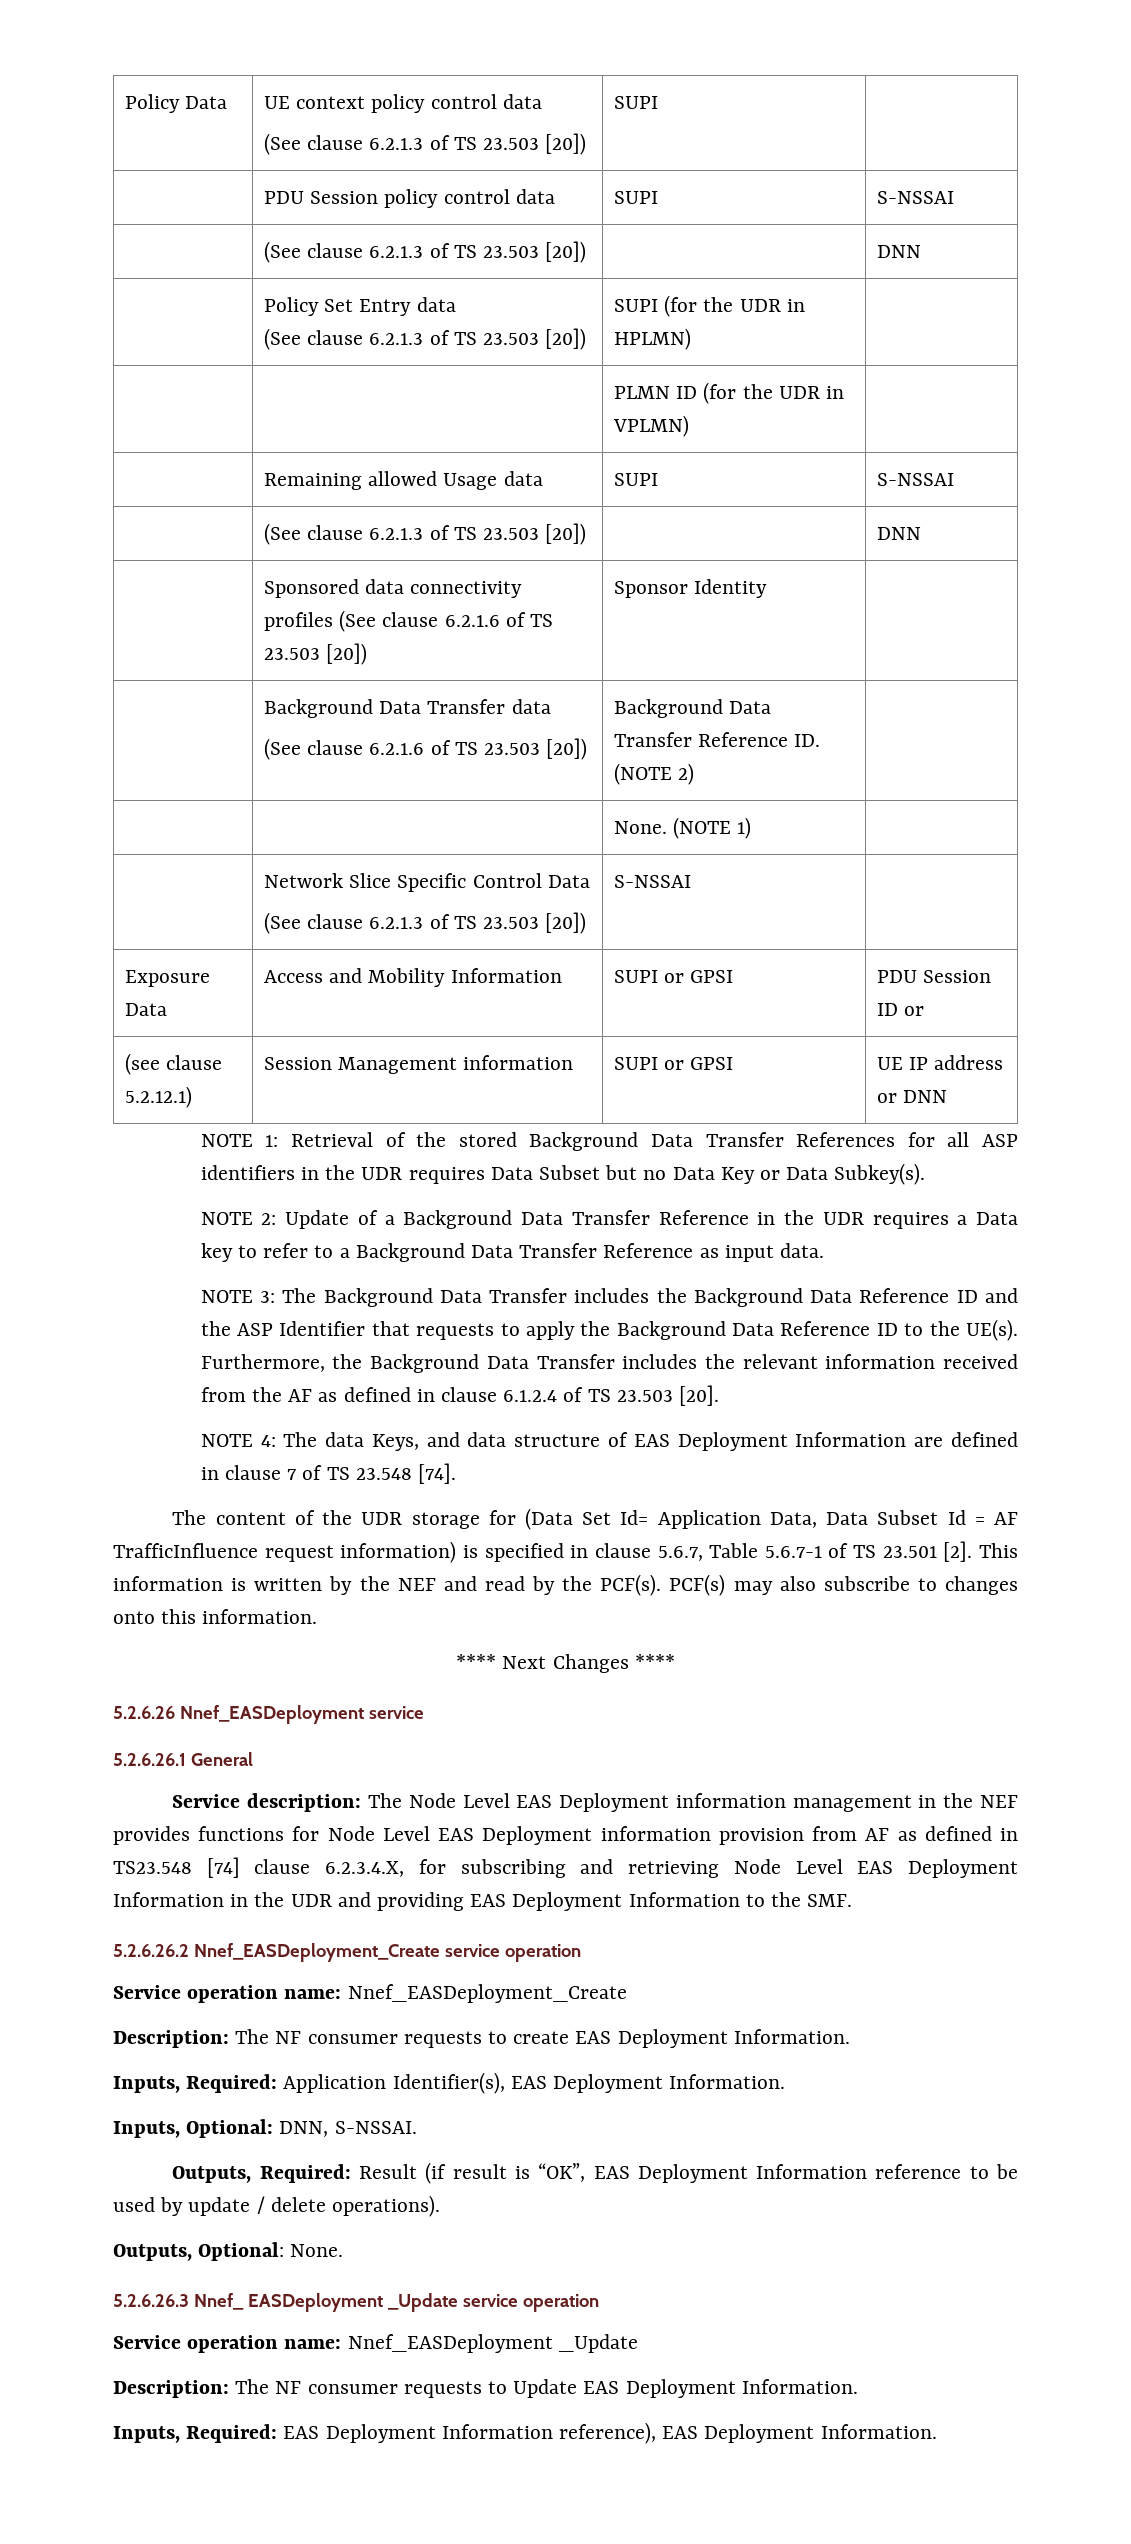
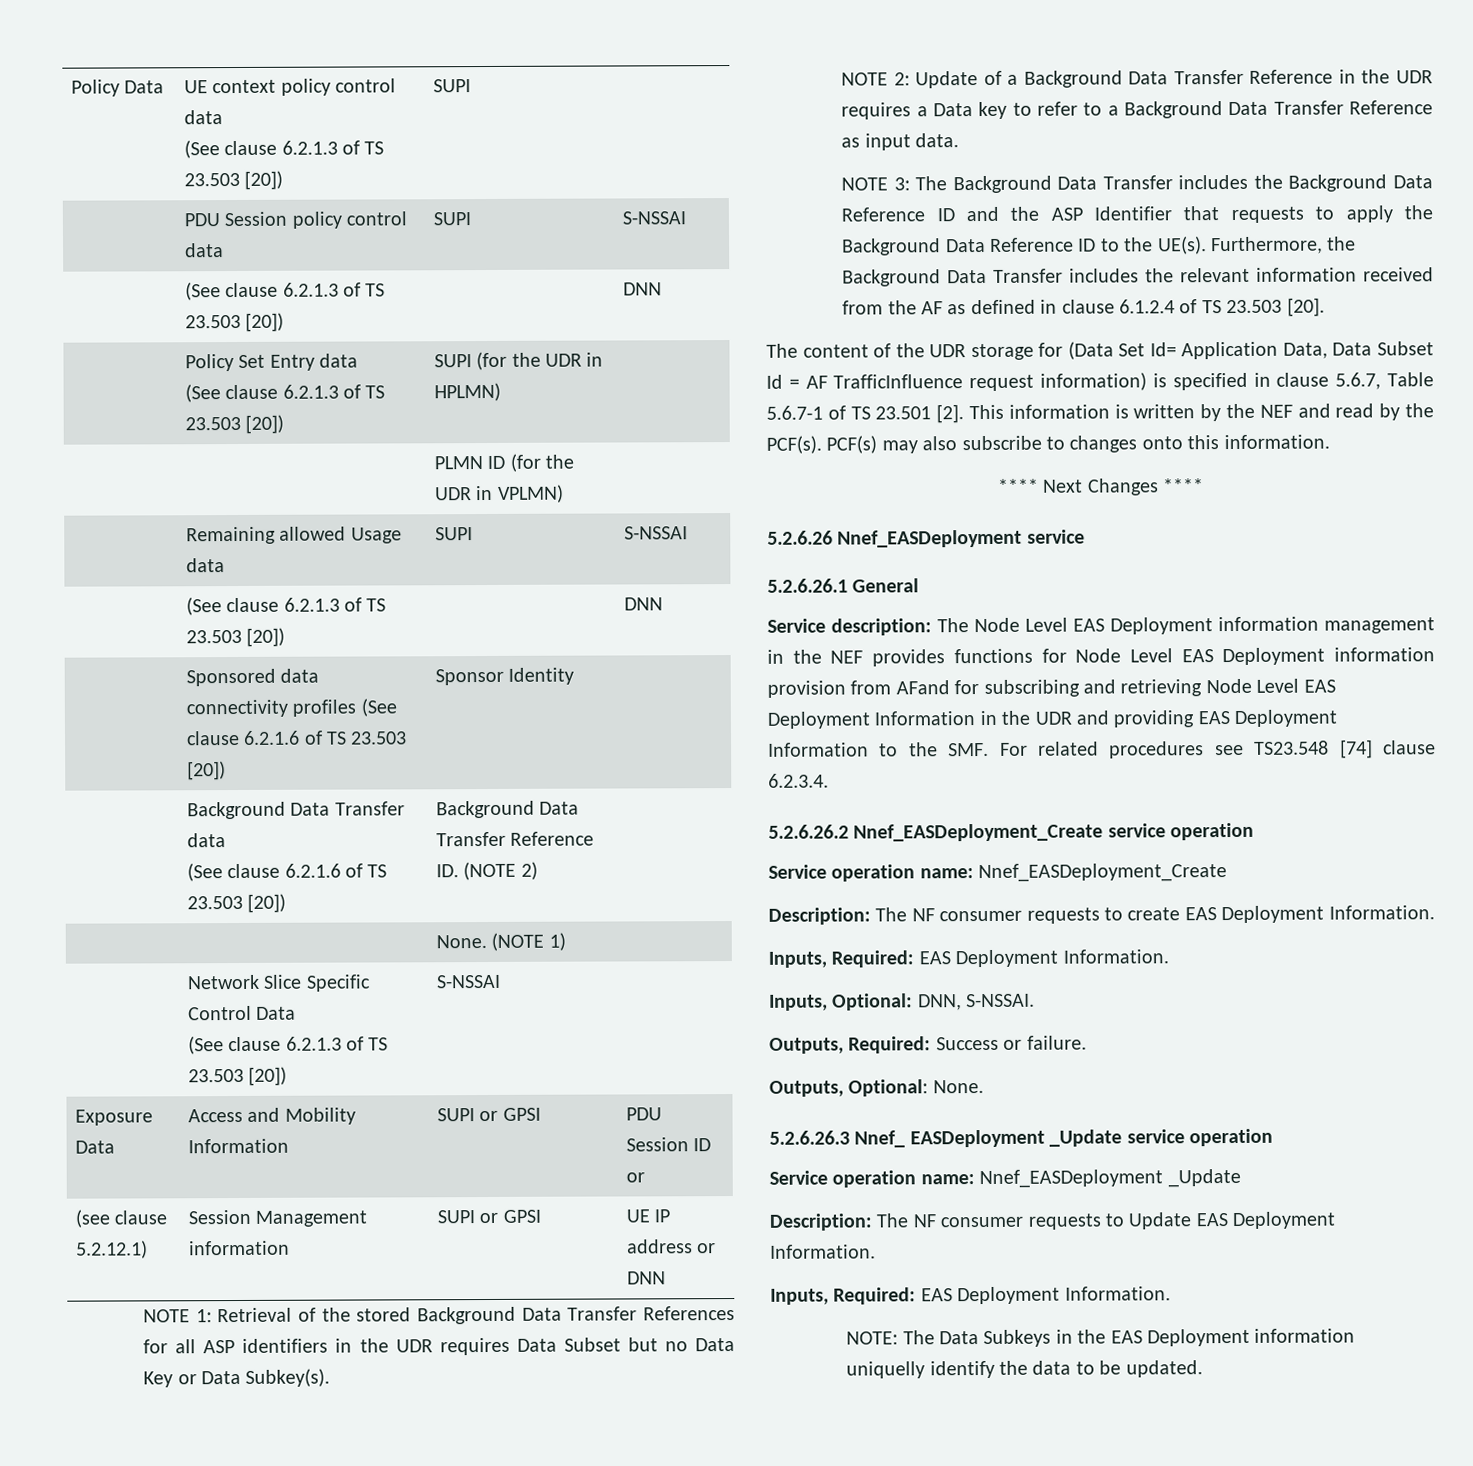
[200,1432,1019,1451] [200,1463,456,1484] // NOTE 4: The data Keys, and data structure of EAS Deployment Information are defined in clause 7 of TS 23.548 [74]. -> (1325, 307) none
[865,1826,1019,1841] [113,1857,405,1878] AF as defined in TS23.548 [74] clause 6.2.3.4.X, -> [895,680,950,695] AFand
(853, 1900) none -> [999,739,1436,759] [768,773,829,788] For related procedures see TS23.548 [74] clause 6.2.3.4.
[283,2072,505,2094] Application Identifier(s), -> (915, 959) none
[359,2162,1018,2184] [113,2195,441,2217] Result (if result is “OK”, EAS Deployment Information reference to be used by update / delete operations). -> [935,1035,1087,1051] Success or failure.
[441,2422,937,2444] Information reference), EAS Deployment Information. -> [1064,1286,1171,1301] [846,1328,1356,1348] [846,1360,1203,1379] Information. // NOTE: The Data Subkeys in the EAS Deployment information uniquelly identify the data to be updated.

